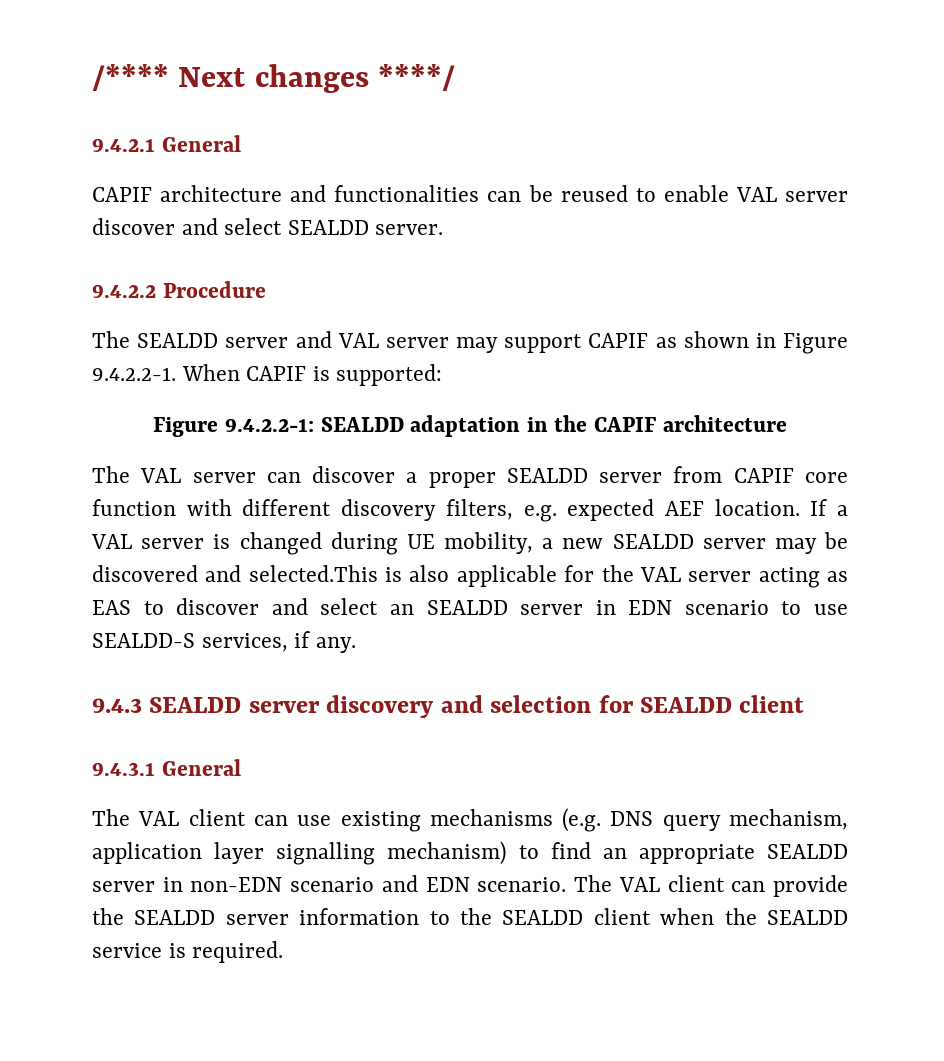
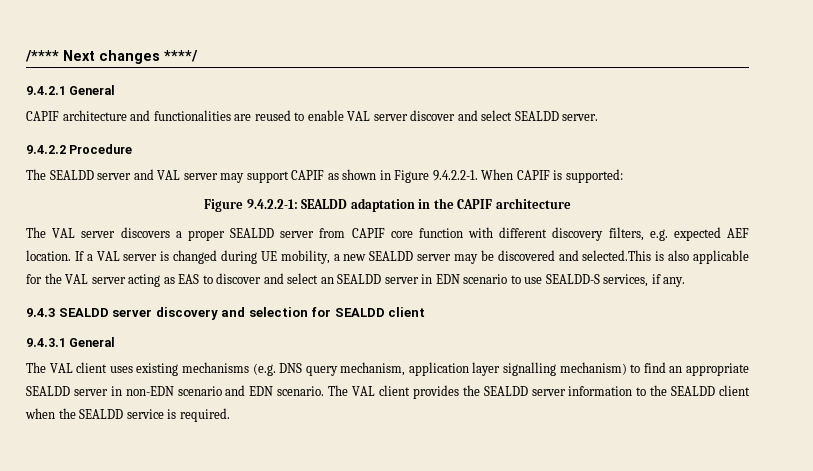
[487,185,553,202] can be -> [234,114,252,121] are
[266,466,396,483] can discover -> [120,227,170,238] discovers
[253,815,332,826] can use -> [109,366,133,373] uses
[731,875,849,897] can provide -> [412,385,459,399] provides

